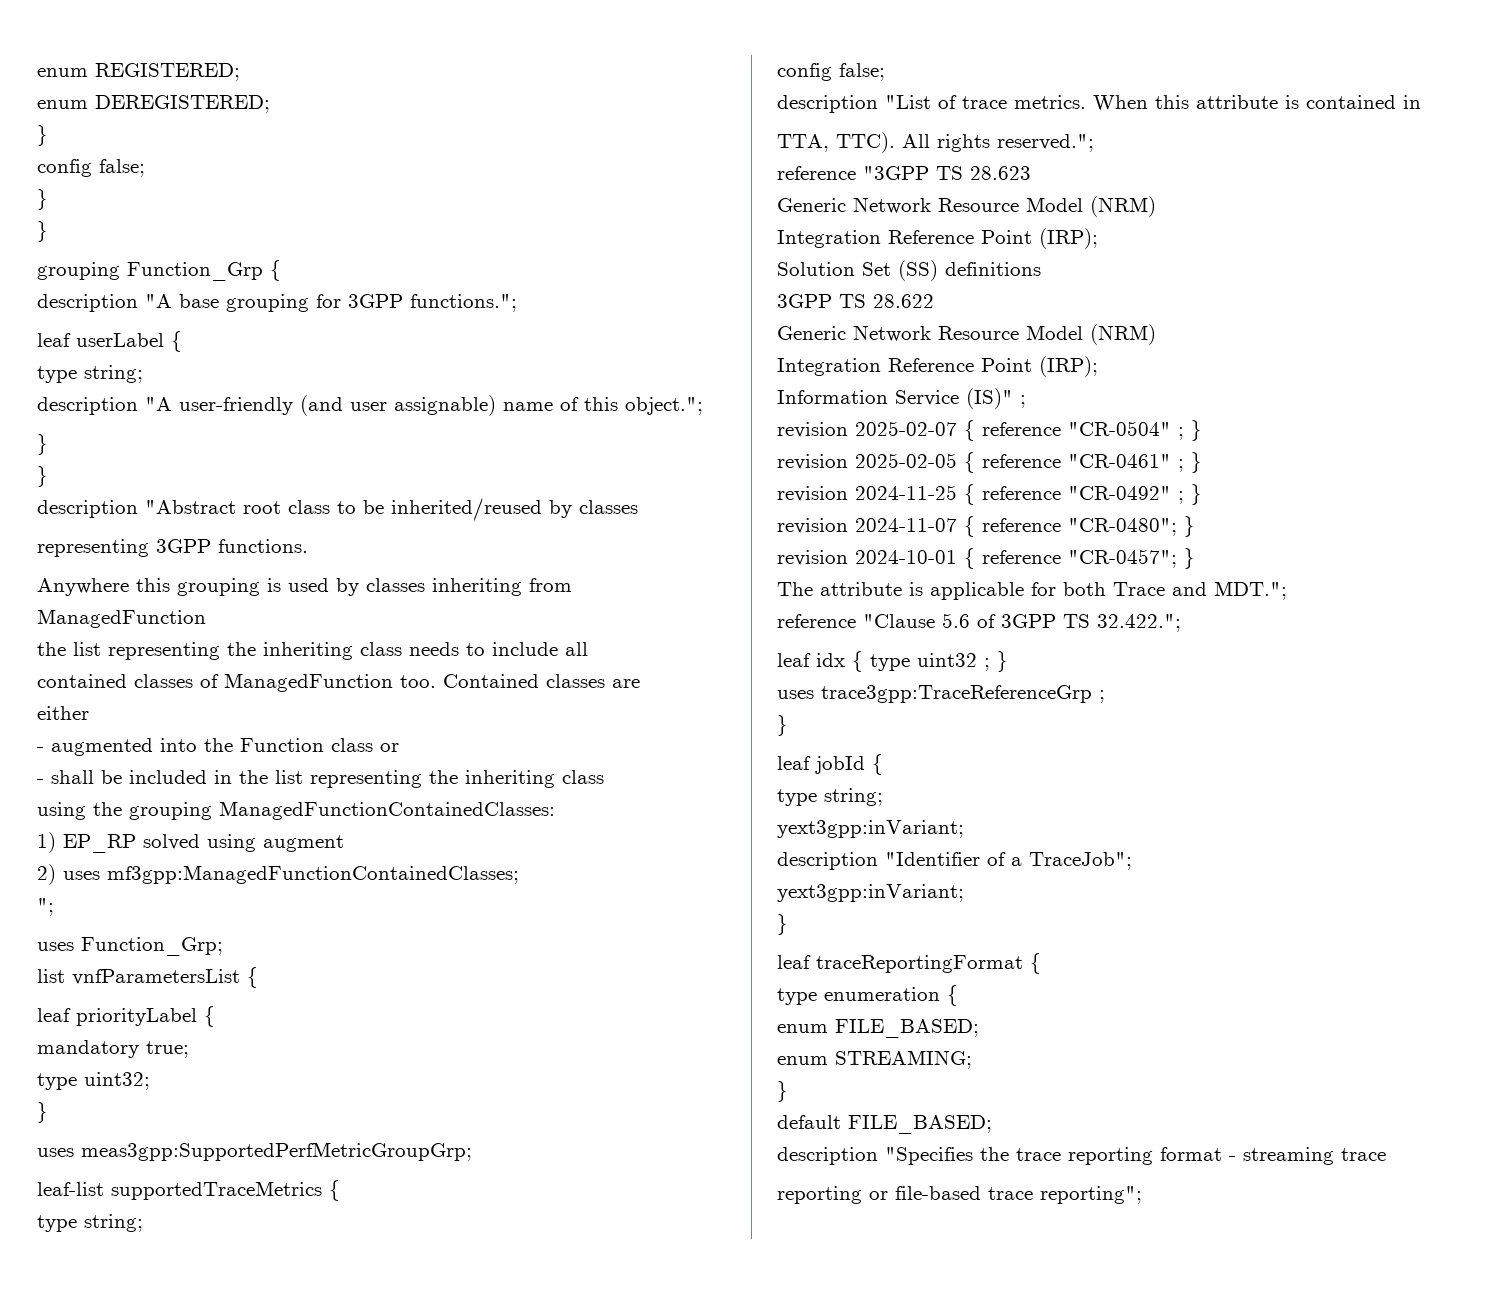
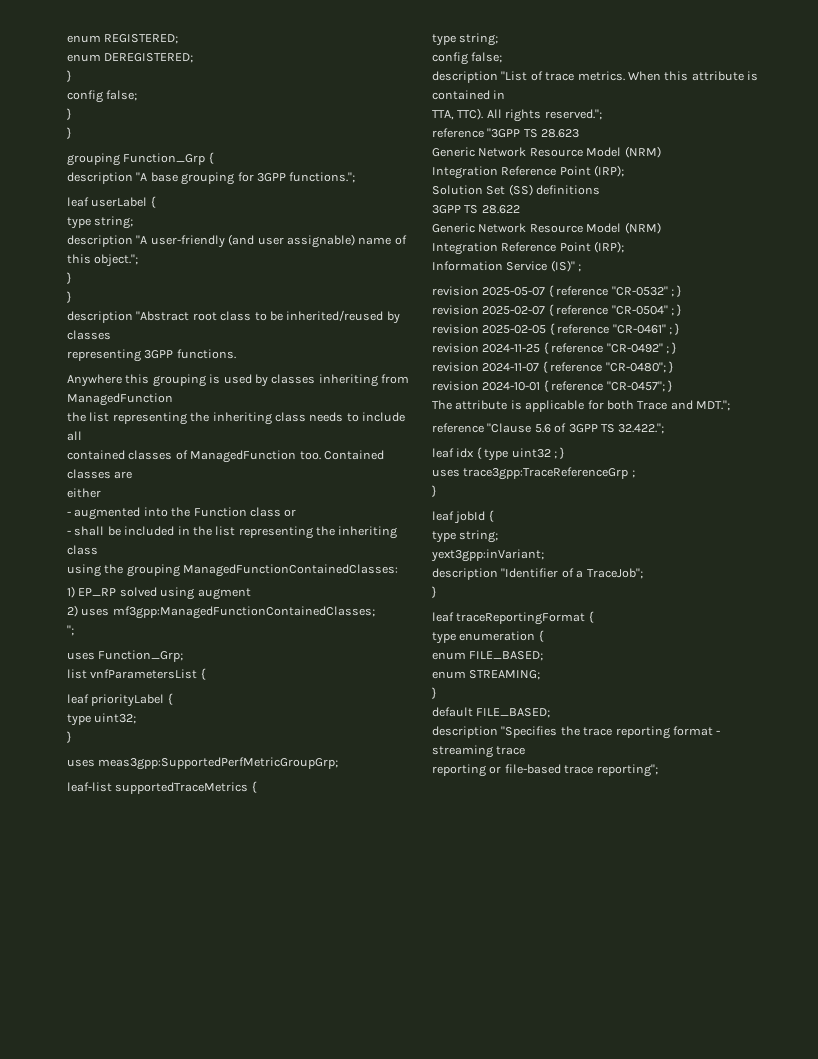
[37,1040,189,1058] // mandatory true; -> (173, 699) none
(1026, 401) none -> [432,285,682,297] // revision 2025-05-07 { reference "CR-0532" ; }
[777,884,964,902] // yext3gpp:inVariant; -> (643, 573) none

